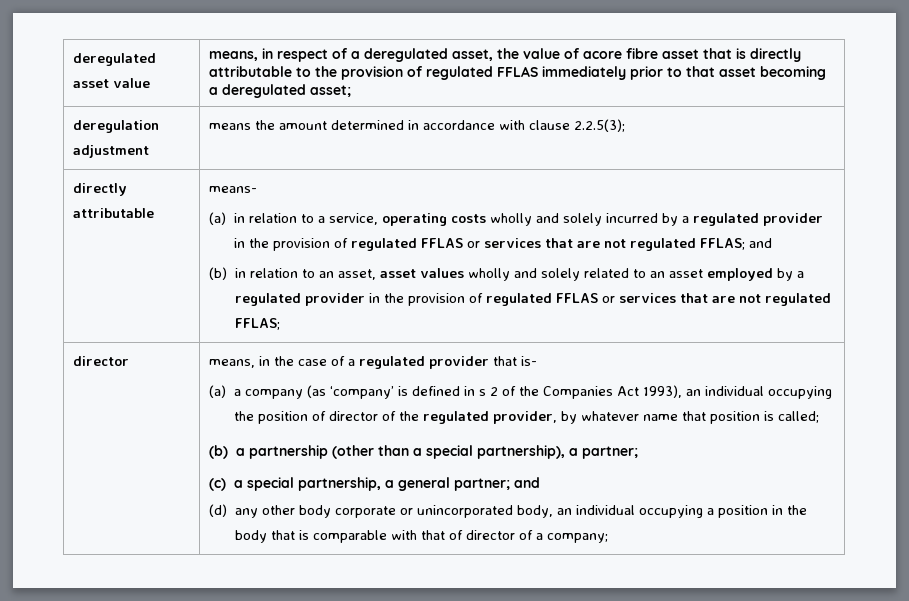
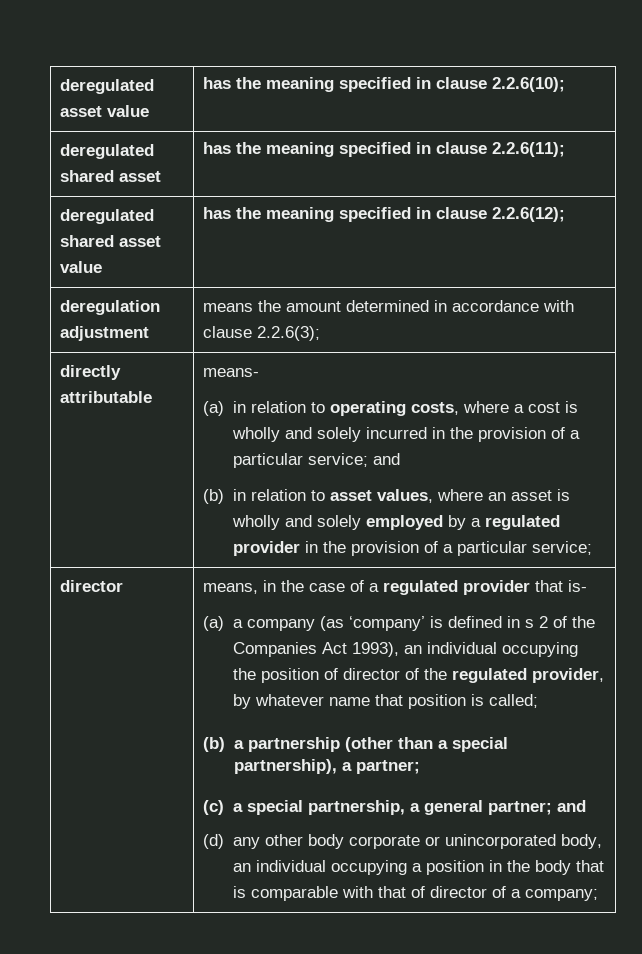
[209,48,802,62] [209,66,827,80] [209,84,352,98] means, in respect of a deregulated asset, the value of acore fibre asset that is directly attributable to the provision of regulated FFLAS immediately prior to that asset becoming a deregulated asset; -> [203,77,566,92] [60,144,155,159] [60,170,162,182] [203,142,566,157] [60,209,155,224] [60,235,162,247] [60,261,103,273] [203,207,566,222] has the meaning specified in clause 2.2.6(10); // deregulated shared asset | has the meaning specified in clause 2.2.6(11); // deregulated shared asset value | has the meaning specified in clause 2.2.6(12);
[574,119,626,132] 2.2.5(3); -> [257,326,321,341] 2.2.6(3);
[317,213,823,226] [233,238,745,251] a service, operating costs wholly and solely incurred by a regulated provider in the provision of regulated FFLAS or services that are not regulated FFLAS; -> [329,401,578,416] [231,427,580,442] [232,453,368,468] operating costs, where a cost is wholly and solely incurred in the provision of a particular service;
[318,268,703,281] an asset, asset values wholly and solely related to an asset -> [329,489,570,503] [231,515,361,530] asset values, where an asset is wholly and solely
[485,293,831,306] [234,318,280,330] regulated FFLAS or services that are not regulated FFLAS; -> [442,541,592,556] a particular service;

